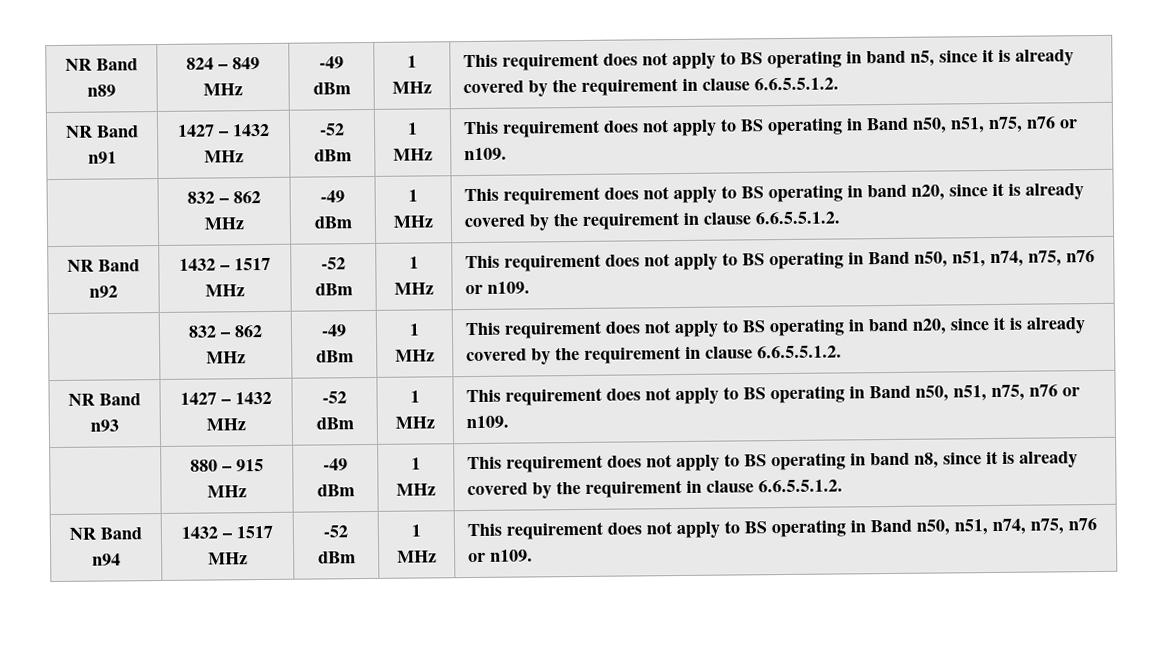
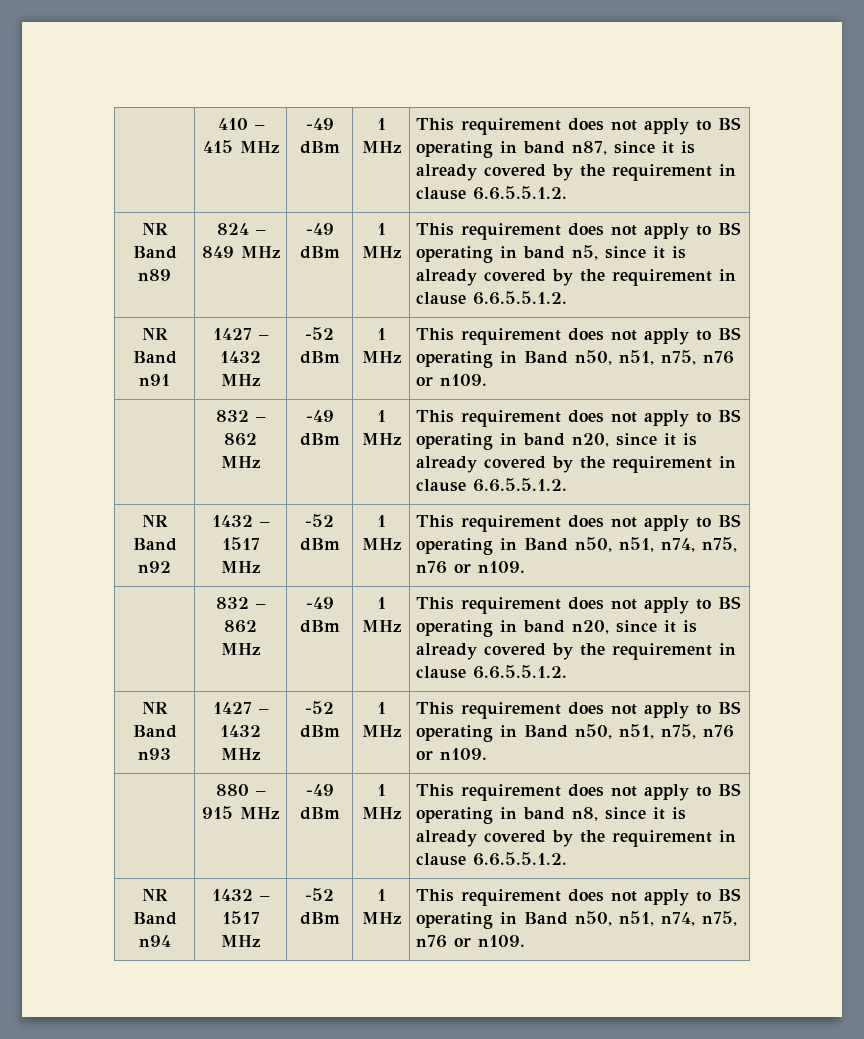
(65, 64) none -> [217,118,265,130] [202,140,279,153] [305,118,334,130] [299,141,340,154] [376,118,386,130] [361,141,401,153] [416,117,742,135] [416,141,696,158] [416,164,737,181] [416,186,568,200] | 410 – 415 MHz | -49 dBm | 1 MHz | This requirement does not apply to BS operating in band n87, since it is already covered by the requirement in clause 6.6.5.5.1.2. //

